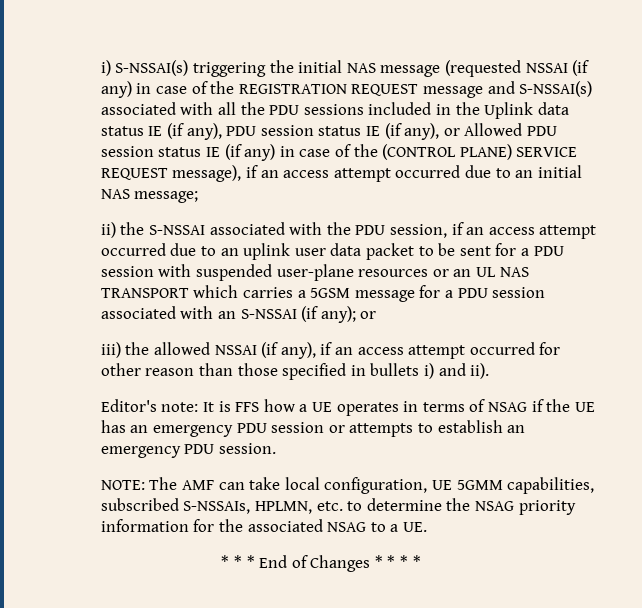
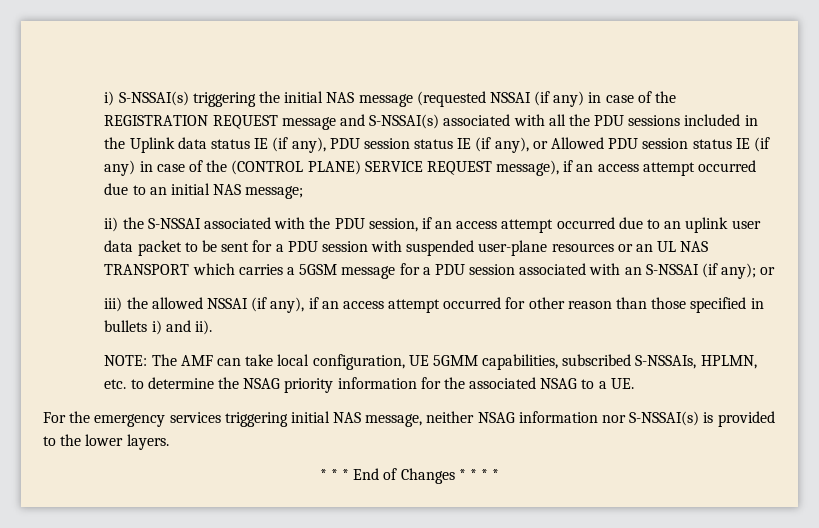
[100,399,595,416] [100,420,526,437] [100,443,277,458] // Editor's note: It is FFS how a UE operates in terms of NSAG if the UE has an emergency PDU session or attempts to establish an emergency PDU session. -> (213, 327) none
(428, 527) none -> [43,411,775,427] [43,434,169,450] // For the emergency services triggering initial NAS message, neither NSAG information nor S-NSSAI(s) is provided to the lower layers.

